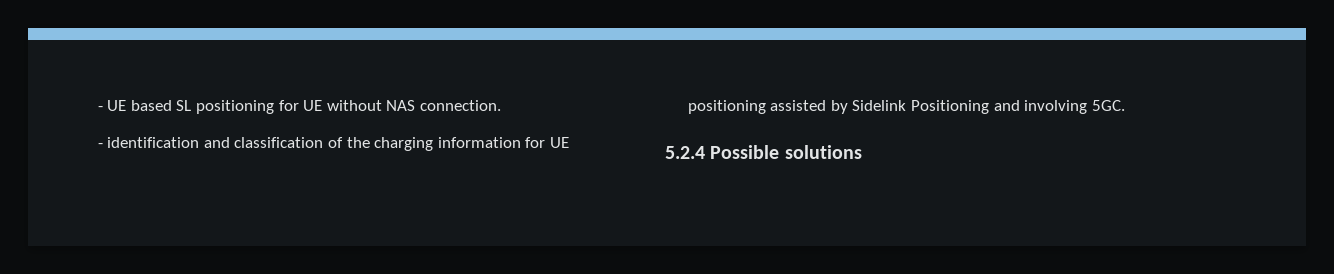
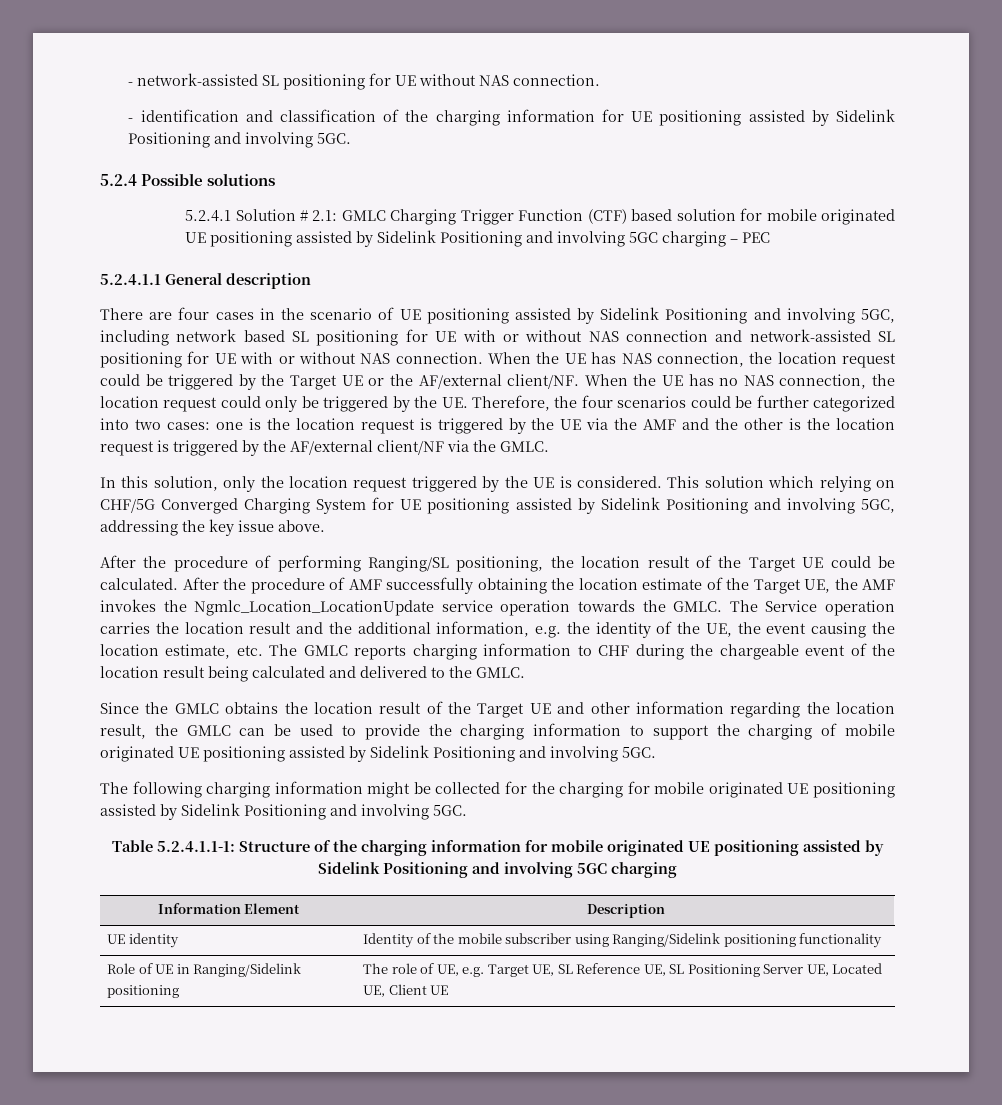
[97,100,172,111] - UE based -> [128,73,259,86] - network-assisted
(862, 152) none -> [185,208,895,225] [185,230,771,247] [100,273,311,289] [100,307,895,324] [100,329,895,346] [100,351,896,368] [100,374,895,390] [100,395,895,412] [100,418,896,434] [100,440,549,456] [100,476,895,492] [100,497,896,514] [100,519,325,536] [100,555,895,572] [100,577,895,594] [100,599,896,616] [100,621,895,638] [100,643,896,660] [100,666,525,682] [100,701,895,718] [100,723,895,740] [100,745,656,762] [100,781,895,798] [100,803,467,820] [112,840,884,856] [318,862,677,878] [157,903,301,914] [586,904,665,918] [107,933,179,948] [363,933,883,948] [107,963,302,977] [107,985,180,998] [363,963,883,977] [363,984,449,997] // 5.2.4.1 Solution # 2.1: GMLC Charging Trigger Function (CTF) based solution for mobile originated UE positioning assisted by Sidelink Positioning and involving 5GC charging – PEC // 5.2.4.1.1 General description // There are four cases in the scenario of UE positioning assisted by Sidelink Positioning and involving 5GC, including network based SL positioning for UE with or without NAS connection and network-assisted SL positioning for UE with or without NAS connection. When the UE has NAS connection, the location request could be triggered by the Target UE or the AF/external client/NF. When the UE has no NAS connection, the location request could only be triggered by the UE. Therefore, the four scenarios could be further categorized into two cases: one is the location request is triggered by the UE via the AMF and the other is the location request is triggered by the AF/external client/NF via the GMLC. // In this solution, only the location request triggered by the UE is considered. This solution which relying on CHF/5G Converged Charging System for UE positioning assisted by Sidelink Positioning and involving 5GC, addressing the key issue above. // After the procedure of performing Ranging/SL positioning, the location result of the Target UE could be calculated. After the procedure of AMF successfully obtaining the location estimate of the Target UE, the AMF invokes the Ngmlc_Location_LocationUpdate service operation towards the GMLC. The Service operation carries the location result and the additional information, e.g. the identity of the UE, the event causing the location estimate, etc. The GMLC reports charging information to CHF during the chargeable event of the location result being calculated and delivered to the GMLC. // Since the GMLC obtains the location result of the Target UE and other information regarding the location result, the GMLC can be used to provide the charging information to support the charging of mobile originated UE positioning assisted by Sidelink Positioning and involving 5GC. // The following charging information might be collected for the charging for mobile originated UE positioning assisted by Sidelink Positioning and involving 5GC. // Table 5.2.4.1.1-1: Structure of the charging information for mobile originated UE positioning assisted by Sidelink Positioning and involving 5GC charging // Information Element | Description // UE identity | Identity of the mobile subscriber using Ranging/Sidelink positioning functionality // Role of UE in Ranging/Sidelink positioning | The role of UE, e.g. Target UE, SL Reference UE, SL Positioning Server UE, Located UE, Client UE

